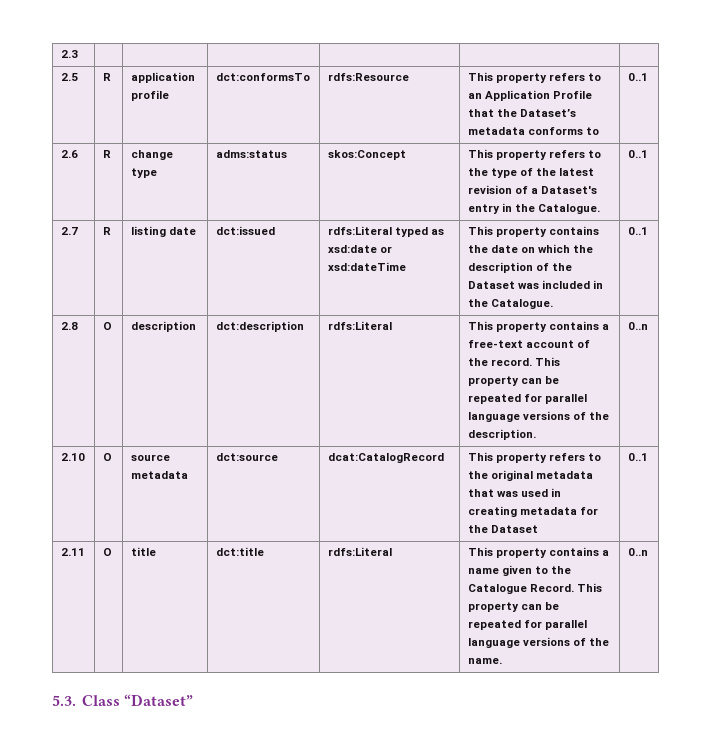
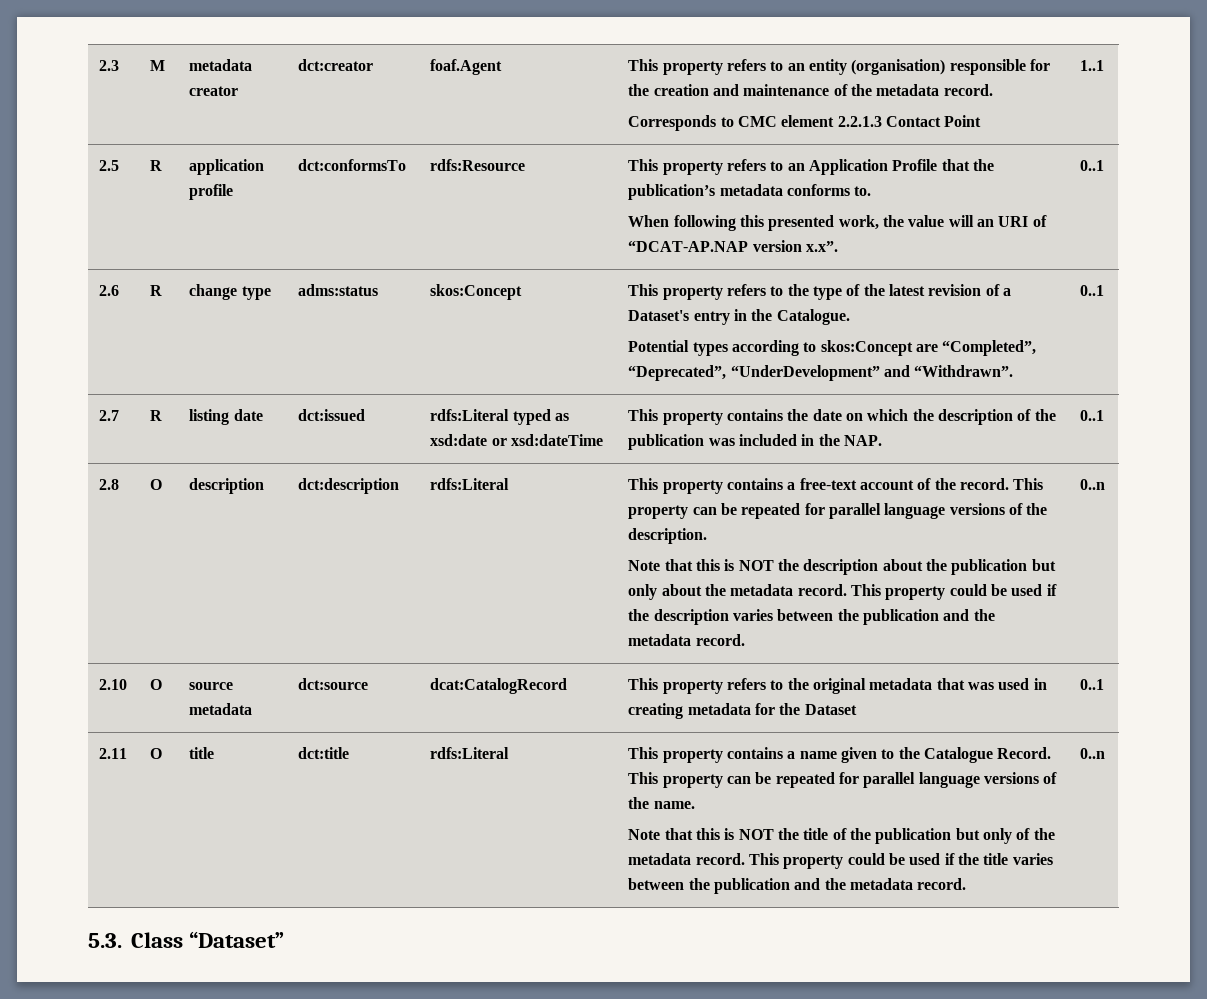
(78, 54) | | | | | -> [150,60,166,71] [189,59,253,71] [189,86,239,96] [298,59,374,71] [430,59,503,75] [628,59,1050,75] [628,84,993,96] [628,115,982,131] [1080,60,1105,71] M | metadata creator | dct:creator | foaf.Agent | This property refers to an entity (organisation) responsible for the creation and maintenance of the metadata record. // Corresponds to CMC element 2.2.1.3 Contact Point | 1..1
[519,109,576,117] Dataset’s -> [628,184,716,200] publication’s
[585,127,599,135] to -> [854,186,872,196] [628,215,1047,231] [628,240,839,252] to. // When following this presented work, the value will an URI of “DCAT-AP.NAP version x.x”.
(601, 209) none -> [628,340,1037,356] [628,365,1014,381] // Potential types according to skos:Concept are “Completed”, “Deprecated”, “UnderDevelopment” and “Withdrawn”.
[467,281,515,289] Dataset -> [628,434,705,450] publication
[490,299,553,309] Catalogue. -> [843,435,882,446] NAP.
(536, 434) none -> [628,559,1056,575] [628,584,1057,600] [628,609,995,625] [628,634,745,646] // Note that this is NOT the description about the publication but only about the metadata record. This property could be used if the description varies between the publication and the metadata record.
(502, 661) none -> [628,828,1055,844] [628,853,1053,869] [628,878,967,894] // Note that this is NOT the title of the publication but only of the metadata record. This property could be used if the title varies between the publication and the metadata record.

